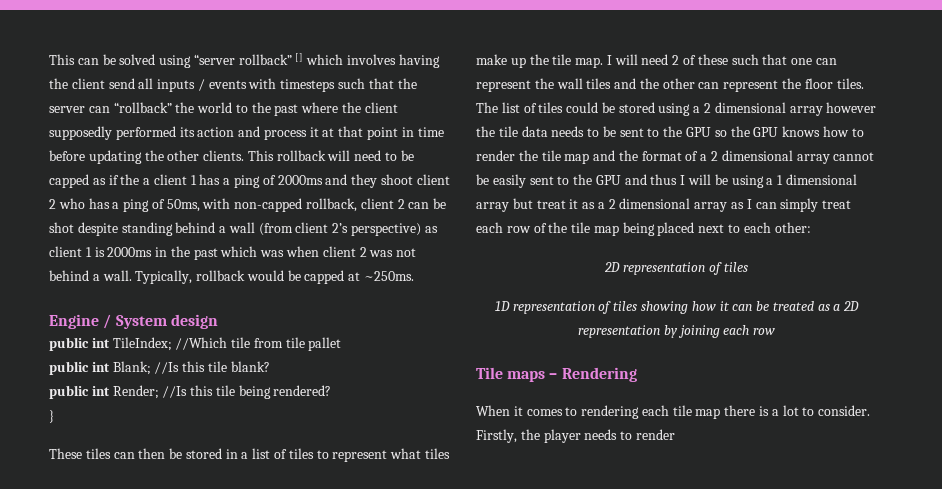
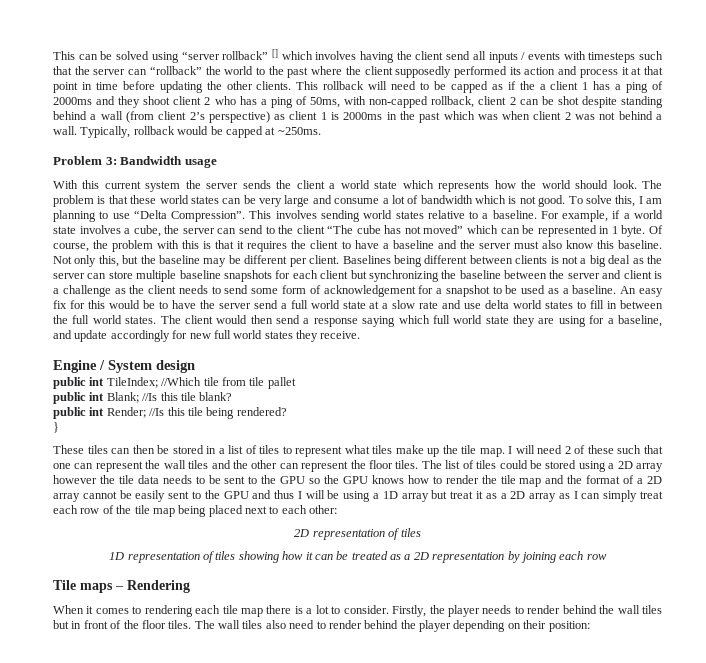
(415, 276) none -> [53,156,217,168] [53,180,663,192] [53,195,662,207] [53,210,663,222] [53,225,664,237] [53,240,662,252] [53,255,662,267] [53,270,663,282] [53,285,663,297] [53,300,663,309] [53,315,663,327] [53,330,361,342] // Problem 3: Bandwidth usage // With this current system the server sends the client a world state which represents how the world should look. The problem is that these world states can be very large and consume a lot of bandwidth which is not good. To solve this, I am planning to use “Delta Compression”. This involves sending world states relative to a baseline. For example, if a world state involves a cube, the server can send to the client “The cube has not moved” which can be represented in 1 byte. Of course, the problem with this is that it requires the client to have a baseline and the server must also know this baseline. Not only this, but the baseline may be different per client. Baselines being different between clients is not a big deal as the server can store multiple baseline snapshots for each client but synchronizing the baseline between the server and client is a challenge as the client needs to send some form of acknowledgement for a snapshot to be used as a baseline. An easy fix for this would be to have the server send a full world state at a slow rate and use delta world states to fill in between the full world states. The client would then send a response saying which full world state they are using for a baseline, and update accordingly for new full world states they receive.
[704,102,786,113] 2 dimensional -> [617,461,633,469] 2D
[711,150,793,161] 2 dimensional -> [646,476,662,484] 2D
[777,174,857,185] 1 dimensional -> [382,491,398,499] 1D
[608,198,691,209] 2 dimensional -> [510,491,526,499] 2D
(675, 434) none -> [562,605,662,614] [53,620,590,632] behind the wall tiles but in front of the floor tiles. The wall tiles also need to render behind the player depending on their position:

